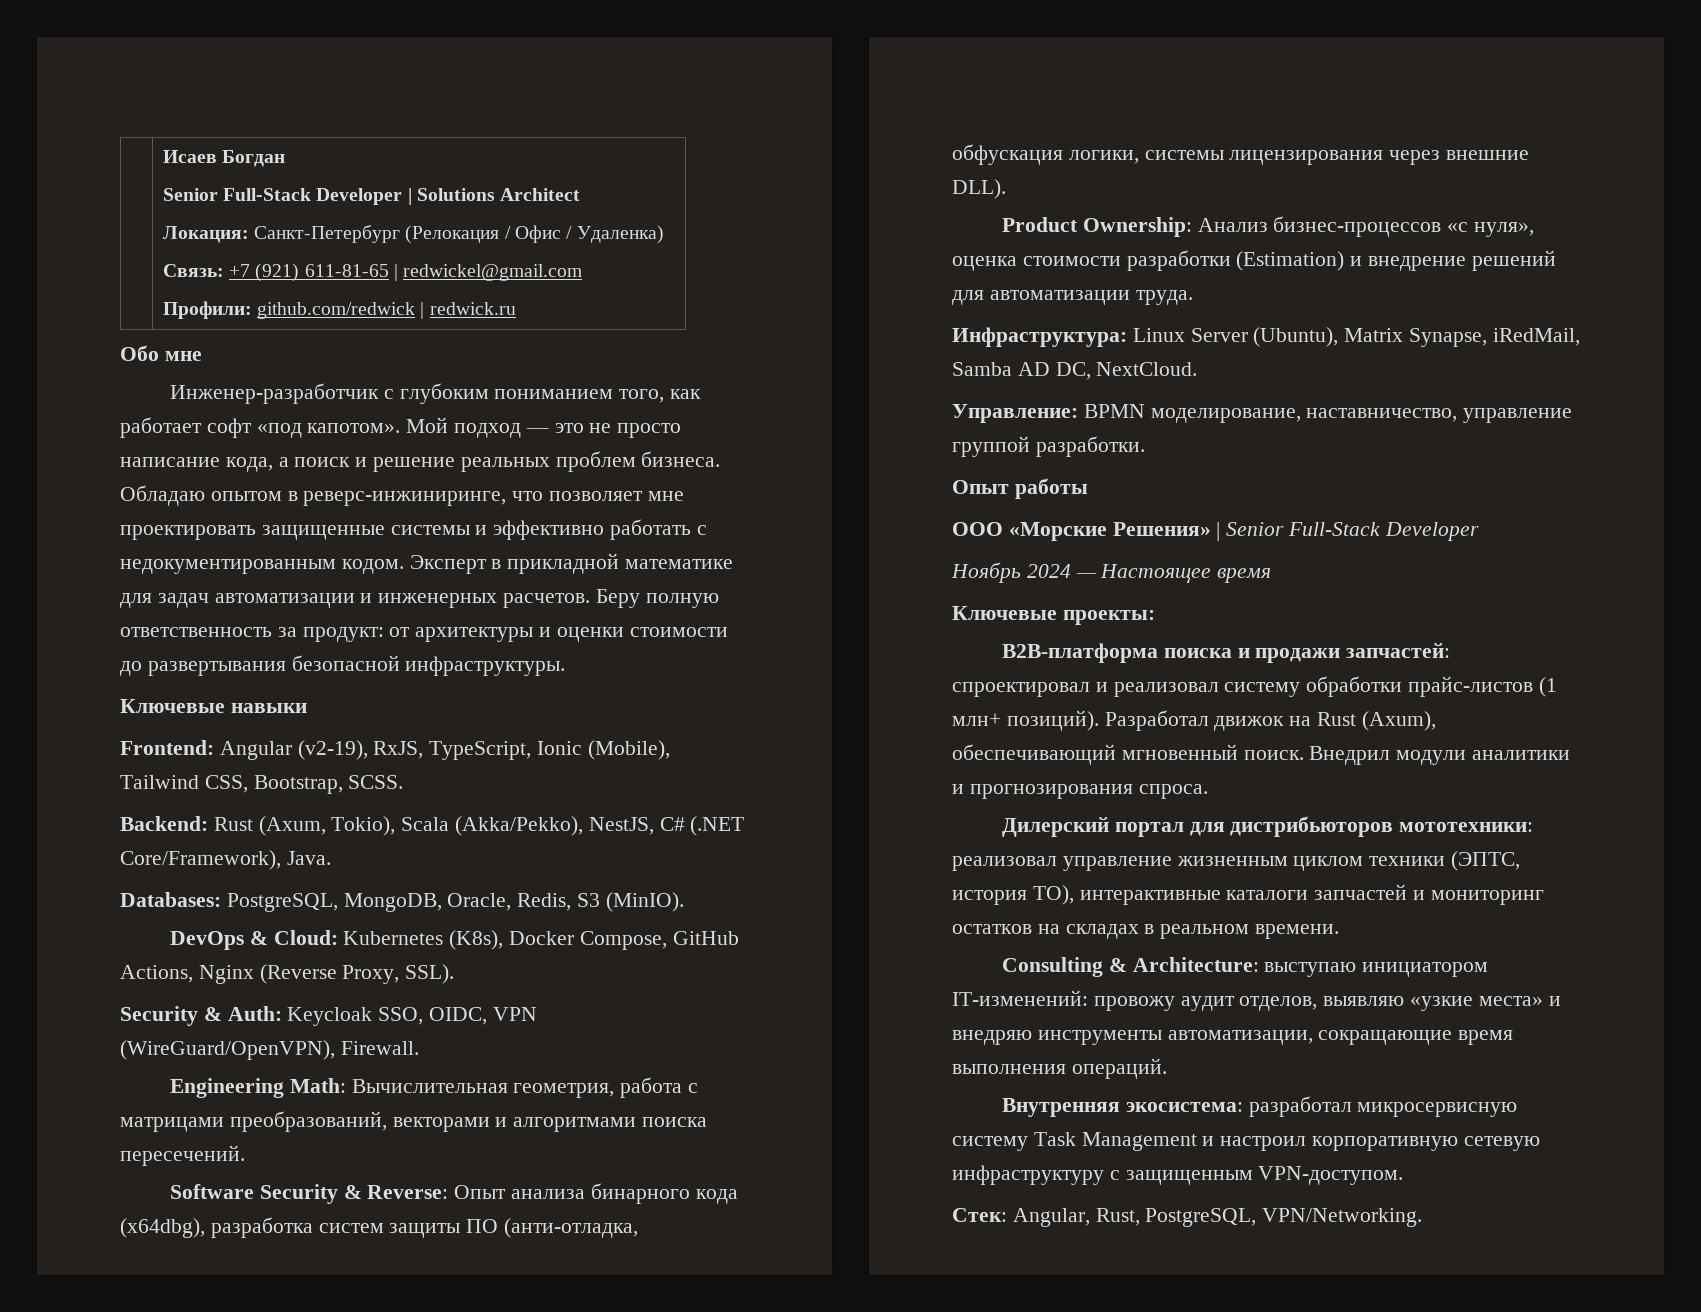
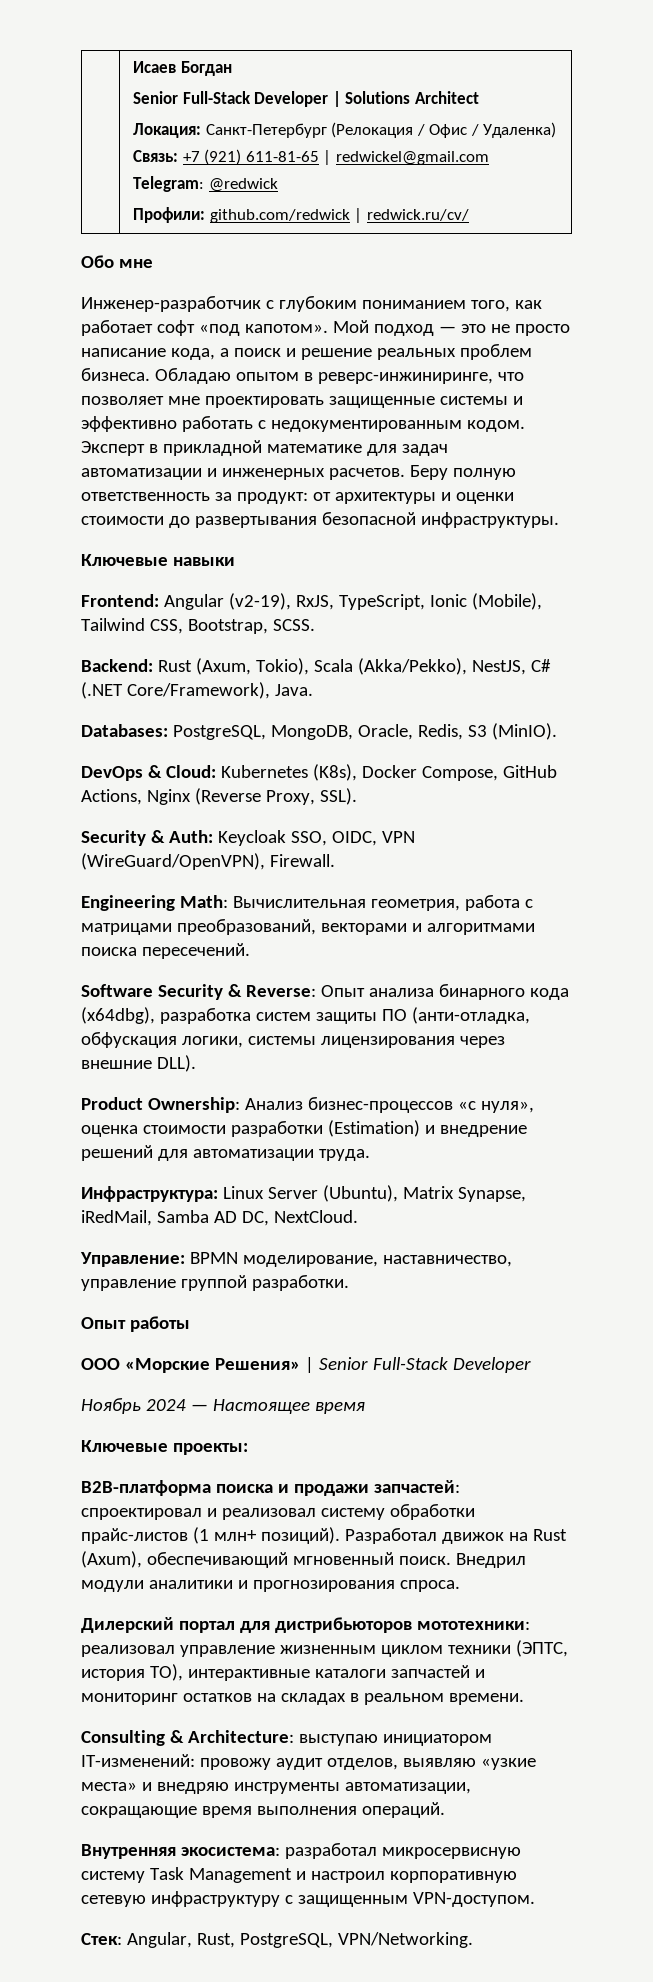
(583, 272) none -> [133,176,278,192] // Telegram: @redwick
[429,302,516,315] redwick.ru -> [366,209,469,221] redwick.ru/cv/

